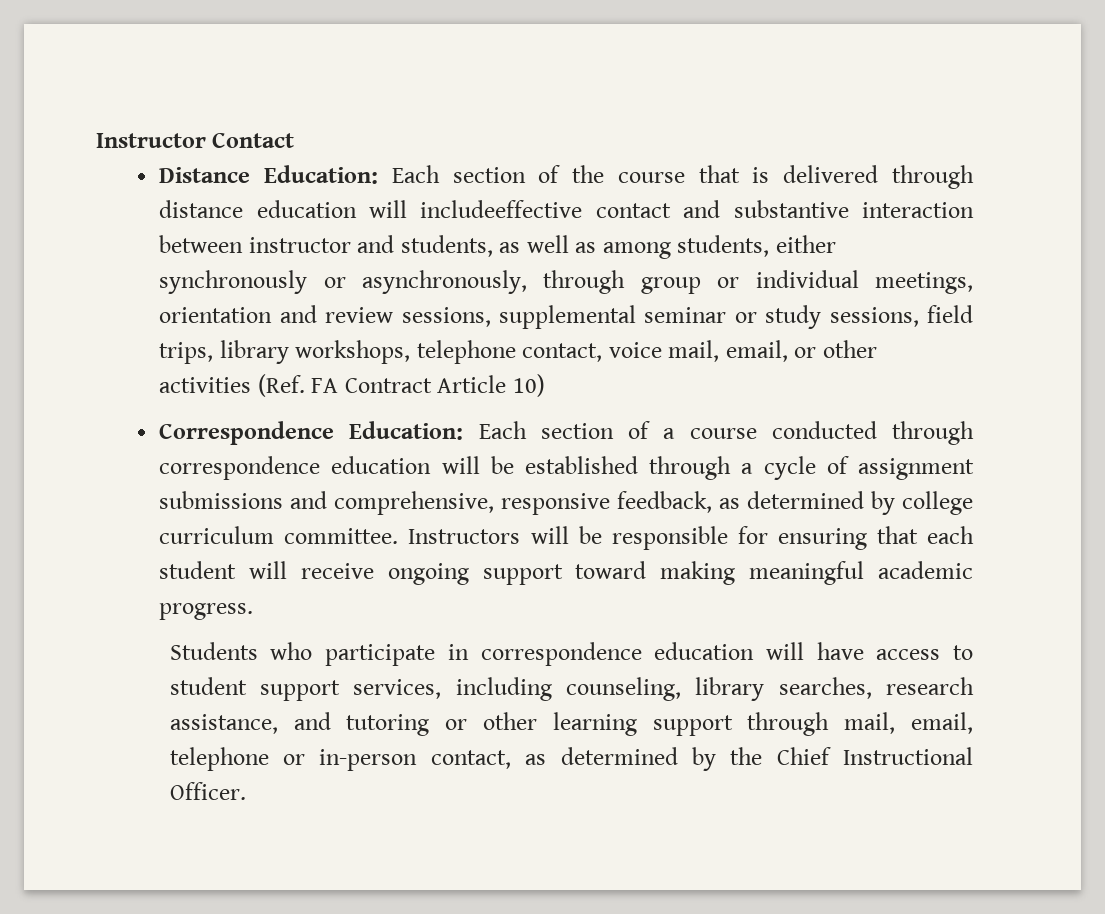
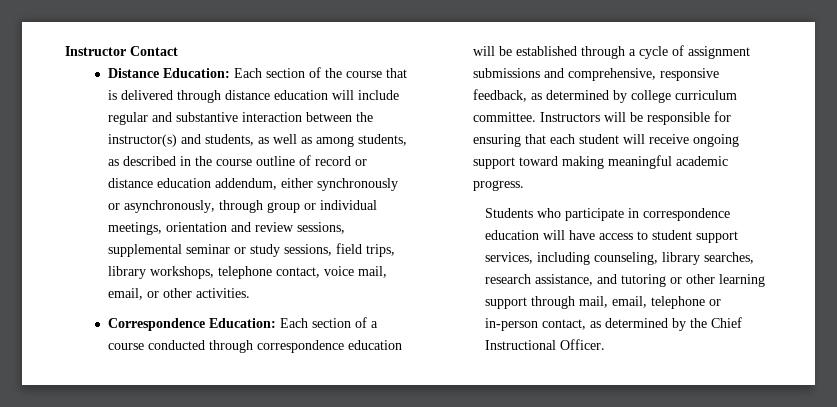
[420,200,671,218] includeeffective contact -> [357,90,399,100] [107,112,148,125] include regular
[248,237,351,253] instructor -> [355,112,373,122] [107,134,177,147] the instructor(s)
(770, 246) none -> [107,155,367,166] [107,178,277,190] as described in the course outline of record or distance education addendum,
[159,374,545,397] activities (Ref. FA Contract Article 10) -> [195,288,250,298] activities.

